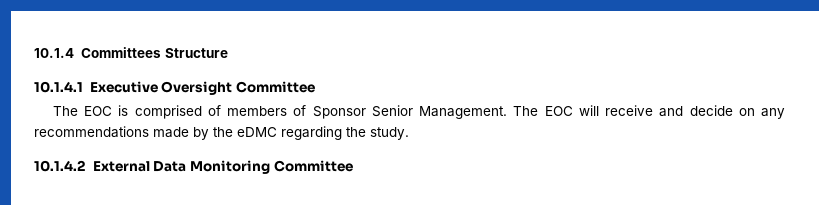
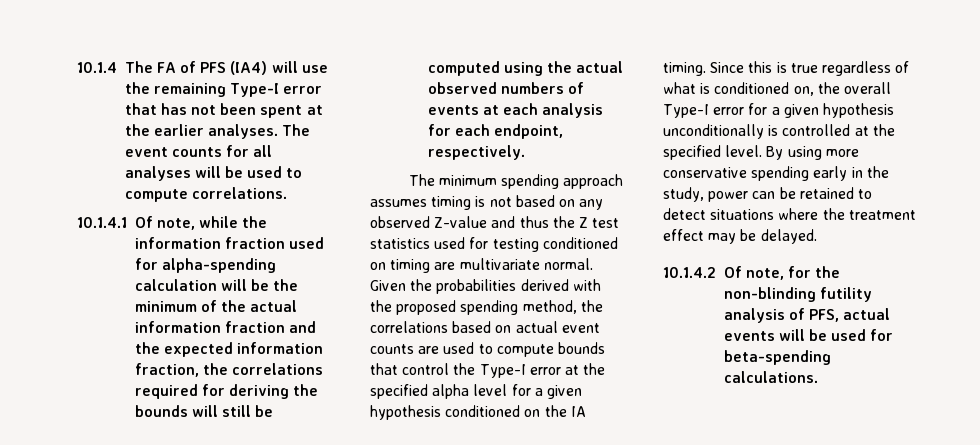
[80,47,228,58] [34,81,316,95] [52,105,785,119] [34,126,409,140] [34,160,353,174] Committees Structure // 10.1.4.1 Executive Oversight Committee // The EOC is comprised of members of Sponsor Senior Management. The EOC will receive and decide on any recommendations made by the eDMC regarding the study. // 10.1.4.2 External Data Monitoring Committee -> [124,61,328,75] [124,82,323,97] [124,103,323,118] [124,124,311,139] [124,145,273,157] [124,166,303,181] [124,187,287,202] [77,216,268,230] [134,237,325,249] [134,258,276,273] [134,279,299,291] [134,300,298,312] [134,321,317,333] [134,342,324,357] [134,363,324,377] [134,384,319,399] [134,405,274,417] [427,61,624,76] [427,82,585,94] [427,103,604,118] [427,124,564,139] [427,145,525,160] [408,174,624,189] [370,195,604,210] [370,216,620,228] [370,237,618,252] [370,258,593,273] [370,279,601,294] [370,300,603,315] [370,321,600,333] [370,342,605,357] [370,363,606,378] [370,384,582,399] [370,405,586,420] [663,61,910,76] [663,82,891,96] [663,103,894,118] [663,124,895,139] [663,145,859,160] [663,166,889,181] [663,187,872,202] [663,208,916,220] [663,229,817,244] [663,266,841,280] [723,287,872,302] [723,308,891,323] [723,329,894,341] [723,350,831,365] [723,371,818,383] The FA of PFS (IA4) will use the remaining Type-I error that has not been spent at the earlier analyses. The event counts for all analyses will be used to compute correlations. // 10.1.4.1 Of note, while the information fraction used for alpha-spending calculation will be the minimum of the actual information fraction and the expected information fraction, the correlations required for deriving the bounds will still be computed using the actual observed numbers of events at each analysis for each endpoint, respectively. // The minimum spending approach assumes timing is not based on any observed Z-value and thus the Z test statistics used for testing conditioned on timing are multivariate normal. Given the probabilities derived with the proposed spending method, the correlations based on actual event counts are used to compute bounds that control the Type-I error at the specified alpha level for a given hypothesis conditioned on the IA timing. Since this is true regardless of what is conditioned on, the overall Type-I error for a given hypothesis unconditionally is controlled at the specified level. By using more conservative spending early in the study, power can be retained to detect situations where the treatment effect may be delayed. // 10.1.4.2 Of note, for the non-blinding futility analysis of PFS, actual events will be used for beta-spending calculations.

